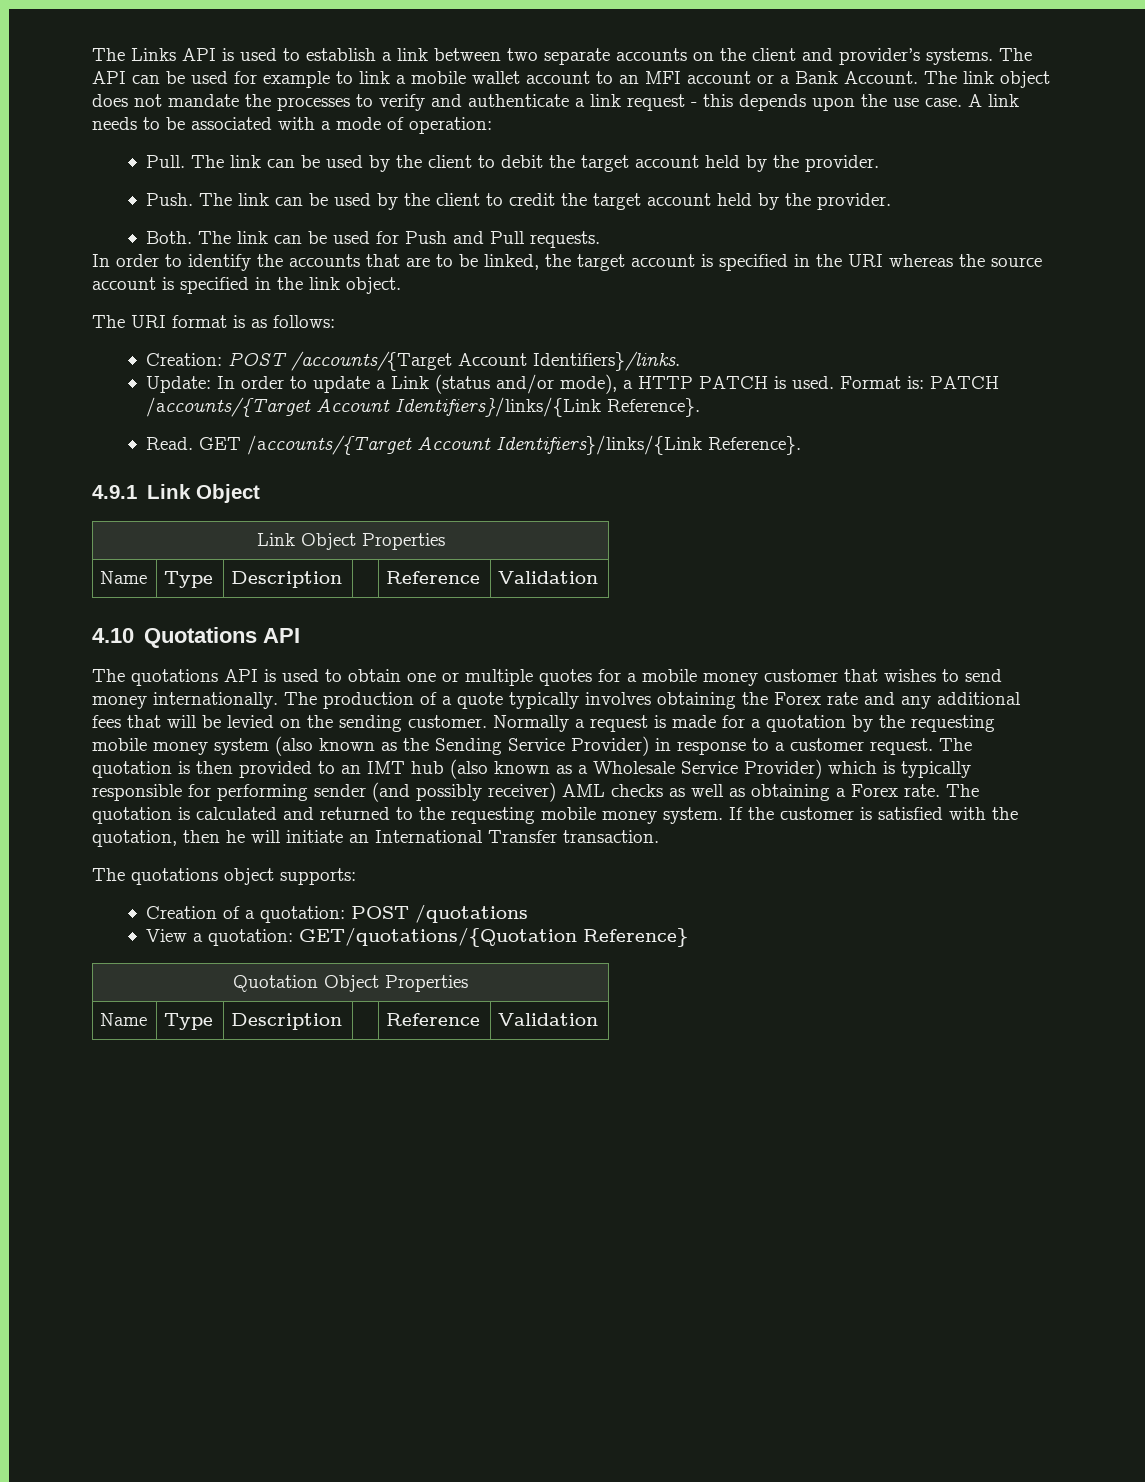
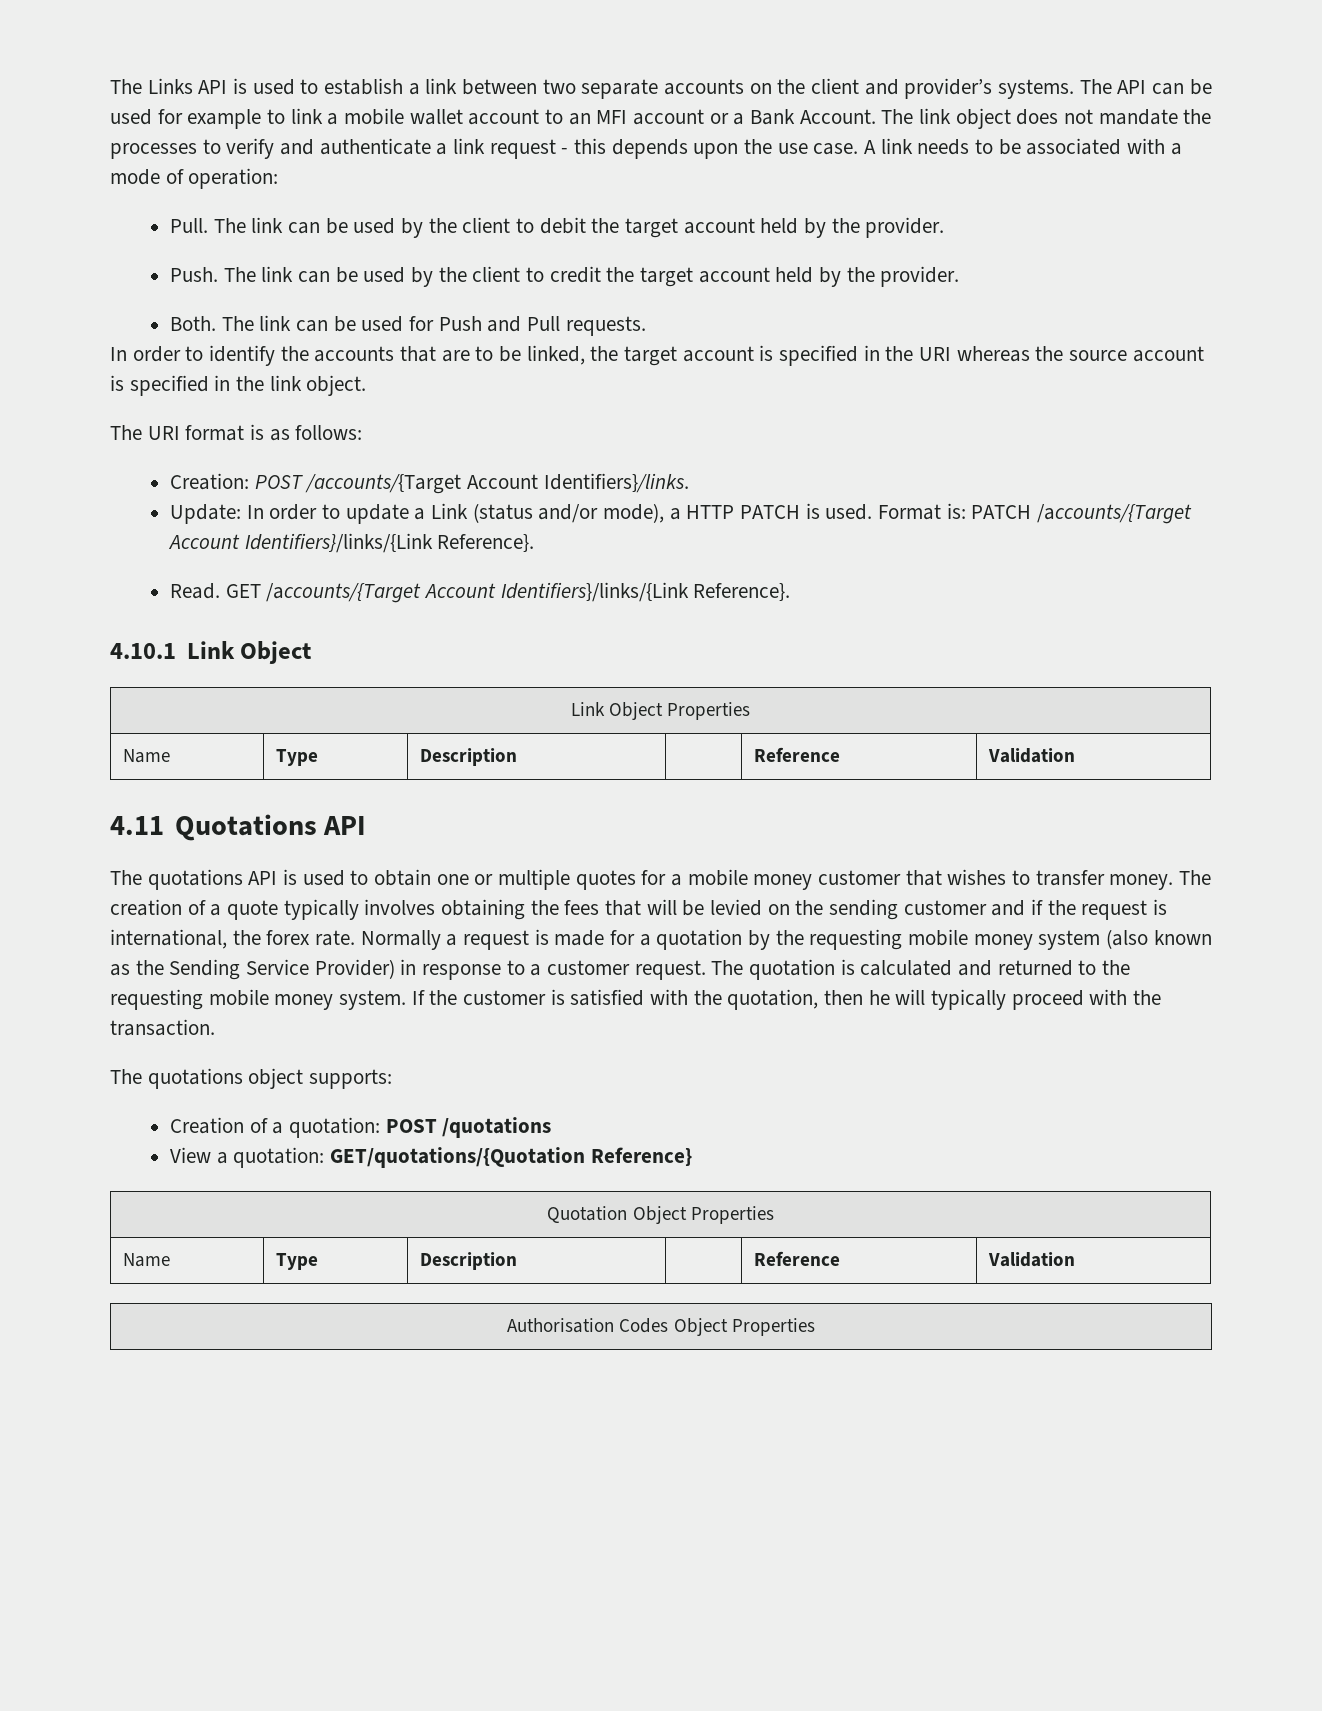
[92,485,137,499] 4.9.1 -> [110,643,176,659] 4.10.1
[92,628,134,643] 4.10 -> [110,816,164,835] 4.11
[965,669,1002,682] [92,692,414,709] send money internationally. The production -> [1035,870,1212,890] [110,899,182,916] transfer money. The creation
[774,692,1021,709] Forex rate and any additional -> (559, 907) none
[408,715,487,728] customer. -> [903,899,1168,920] [110,929,356,949] customer and if the request is international, the forex rate.
[196,759,971,779] [92,782,979,802] [92,807,190,824] then provided to an IMT hub (also known as a Wholesale Service Provider) which is typically responsible for performing sender (and possibly receiver) AML checks as well as obtaining a Forex rate. The quotation is -> (855, 967) none
[286,830,557,843] initiate an International Transfer -> [931,989,1162,1010] typically proceed with the
(599, 1019) none -> [507,1318,815,1336] // Authorisation Codes Object Properties

